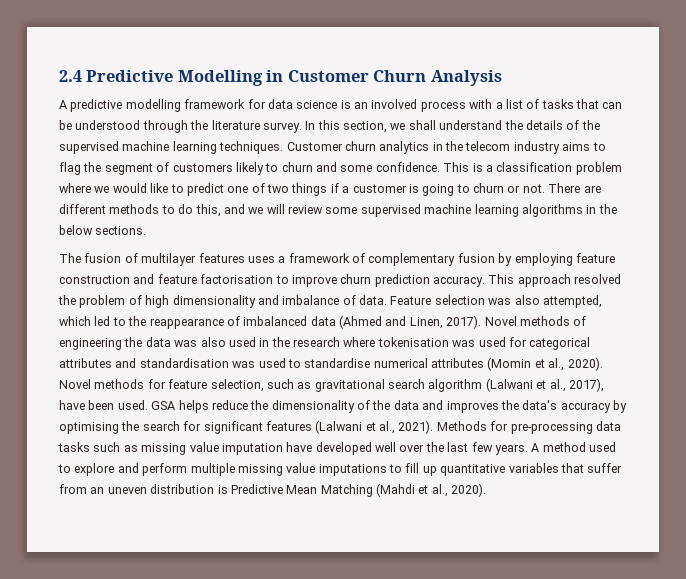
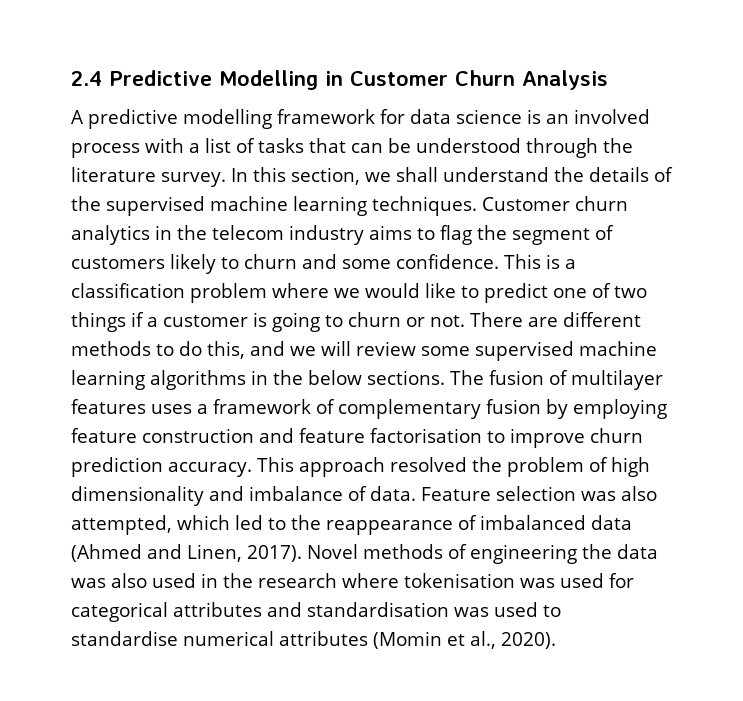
(147, 230) // -> (445, 377) none
[59,378,604,392] [59,400,627,413] [59,420,621,434] [58,442,616,455] [58,463,623,476] [59,483,487,497] Novel methods for feature selection, such as gravitational search algorithm (Lalwani et al., 2017), have been used. GSA helps reduce the dimensionality of the data and improves the data's accuracy by optimising the search for significant features (Lalwani et al., 2021). Methods for pre-processing data tasks such as missing value imputation have developed well over the last few years. A method used to explore and perform multiple missing value imputations to fill up quantitative variables that suffer from an uneven distribution is Predictive Mean Matching (Mahdi et al., 2020). -> (556, 640) none

